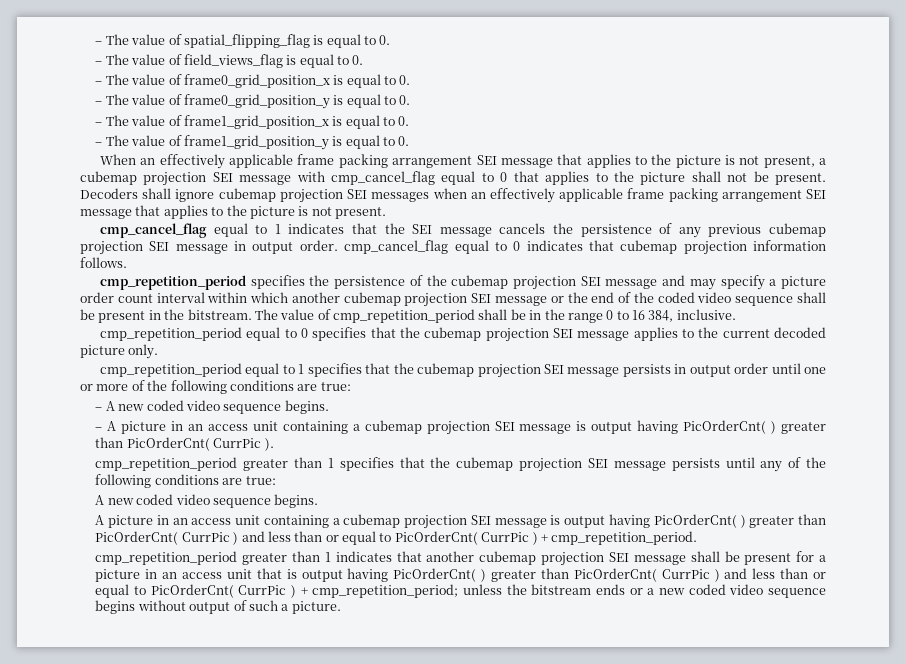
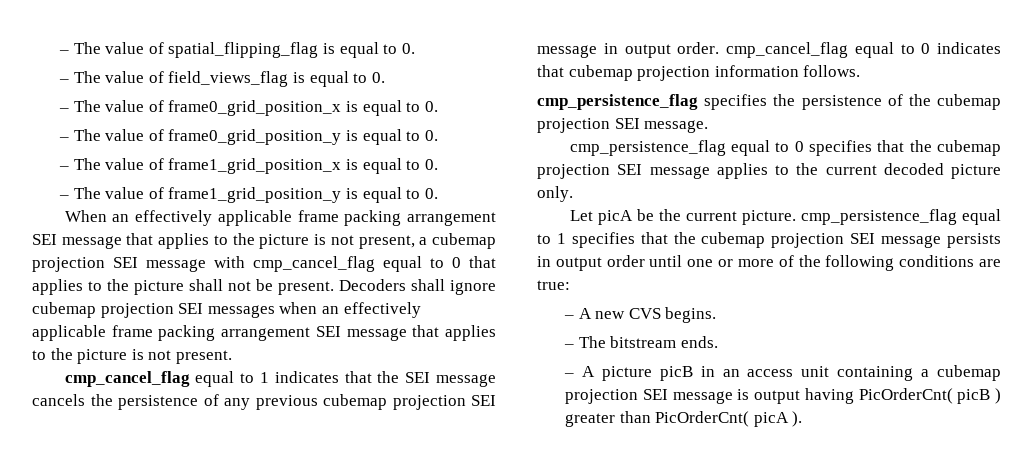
[100,275,247,290] cmp_repetition_period -> [537,94,698,110] cmp_persistence_flag
[605,275,826,290] [80,292,827,307] [80,309,736,323] [100,327,243,341] message and may specify a picture order count interval within which another cubemap projection SEI message or the end of the coded video sequence shall be present in the bitstream. The value of cmp_repetition_period shall be in the range 0 to 16 384, inclusive. // cmp_repetition_period -> [644,120,709,133] [569,140,726,156] message. // cmp_persistence_flag
[100,363,243,377] cmp_repetition_period -> [569,209,957,225] Let picA be the current picture. cmp_persistence_flag
[146,400,329,414] coded video sequence begins. -> [628,307,717,323] [564,336,718,348] CVS begins. // – The bitstream ends.
(167, 427) none -> [659,366,693,381] picB
[771,421,826,434] [95,437,262,451] ) greater than PicOrderCnt( CurrPic -> [957,388,1001,404] [565,411,789,427] picB ) greater than PicOrderCnt( picA
[95,457,826,472] [95,474,276,488] [95,494,319,508] [95,514,827,529] [95,531,698,545] [95,551,826,566] [95,568,827,582] [95,584,827,598] [95,600,341,614] // cmp_repetition_period greater than 1 specifies that the cubemap projection SEI message persists until any of the following conditions are true: // A new coded video sequence begins. // A picture in an access unit containing a cubemap projection SEI message is output having PicOrderCnt( ) greater than PicOrderCnt( CurrPic ) and less than or equal to PicOrderCnt( CurrPic ) + cmp_repetition_period. // cmp_repetition_period greater than 1 indicates that another cubemap projection SEI message shall be present for a picture in an access unit that is output having PicOrderCnt( ) greater than PicOrderCnt( CurrPic ) and less than or equal to PicOrderCnt( CurrPic ) + cmp_repetition_period; unless the bitstream ends or a new coded video sequence begins without output of such a picture. -> (803, 419) none

